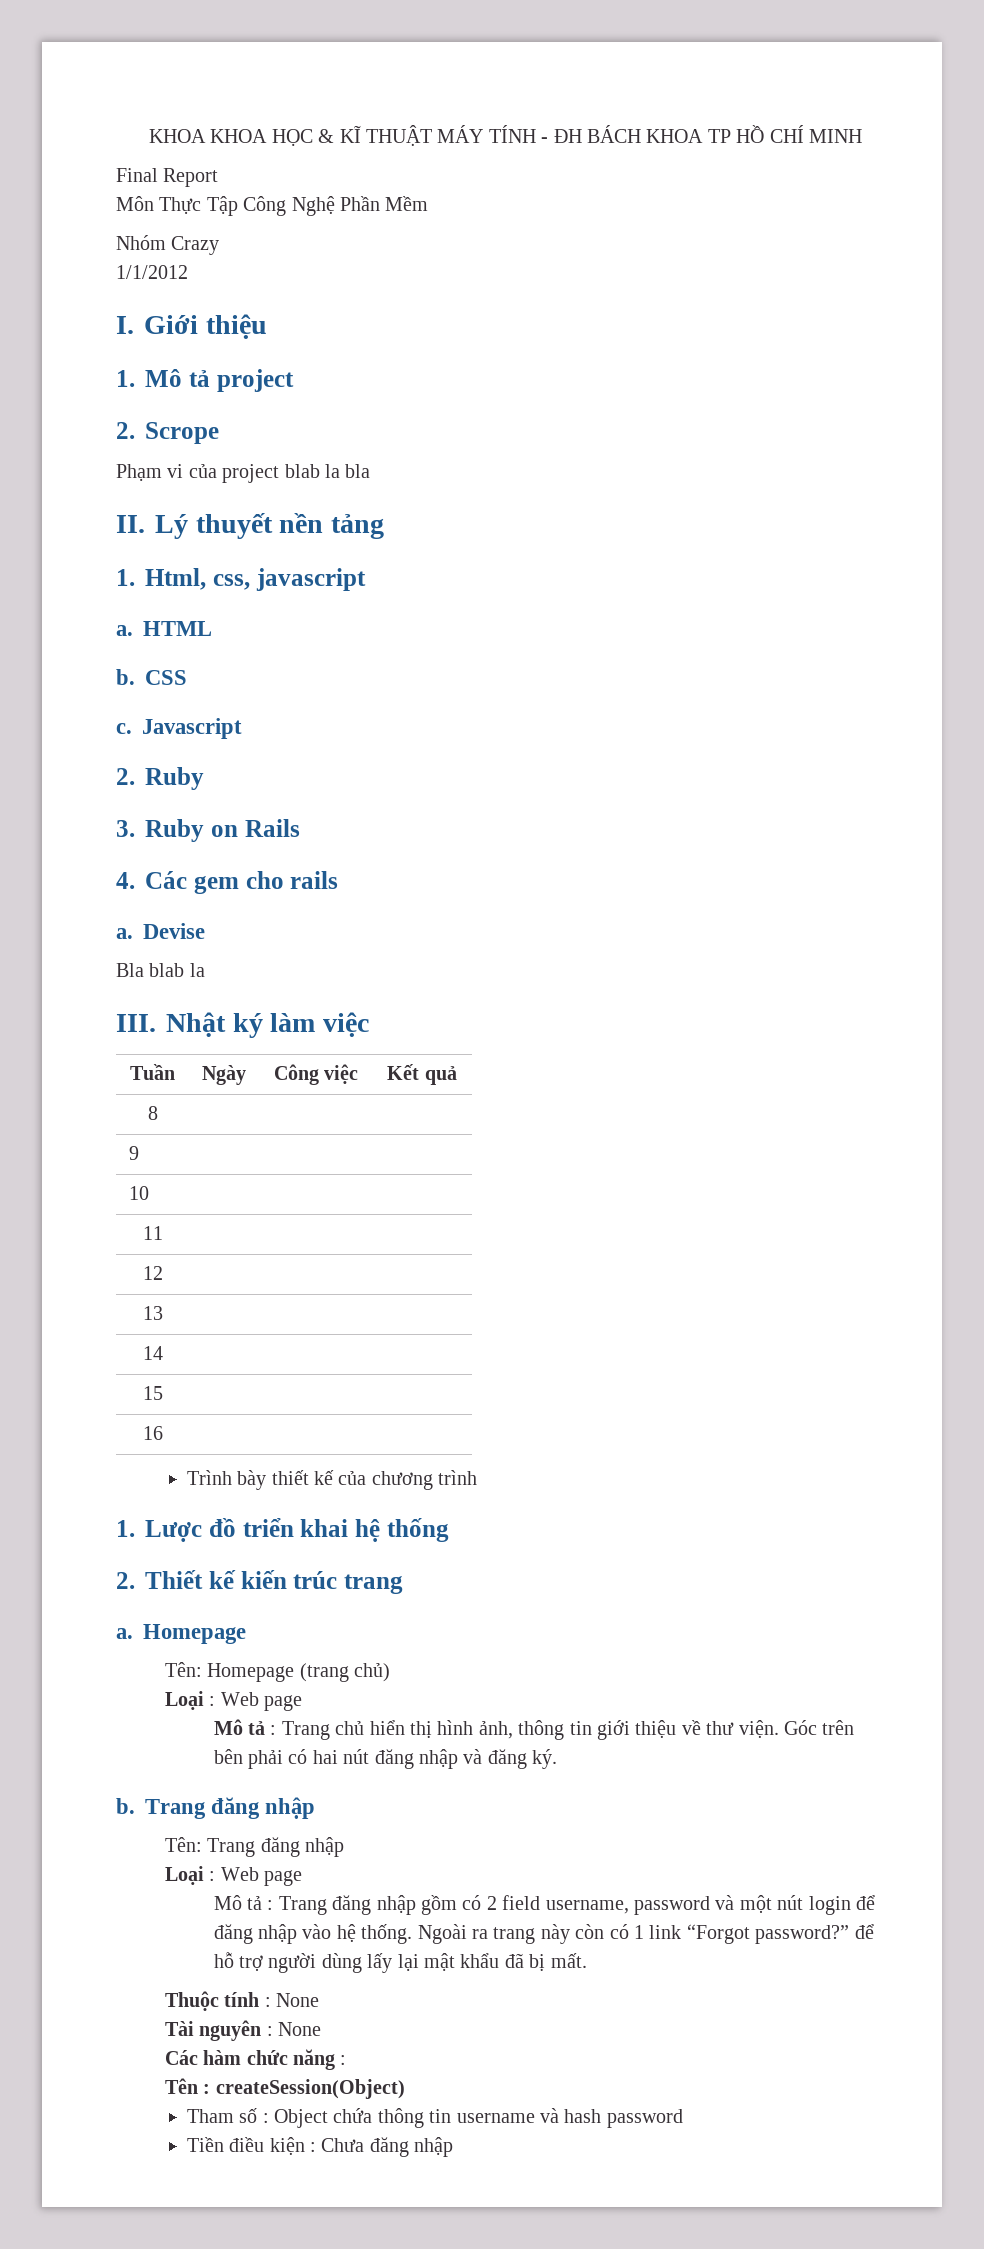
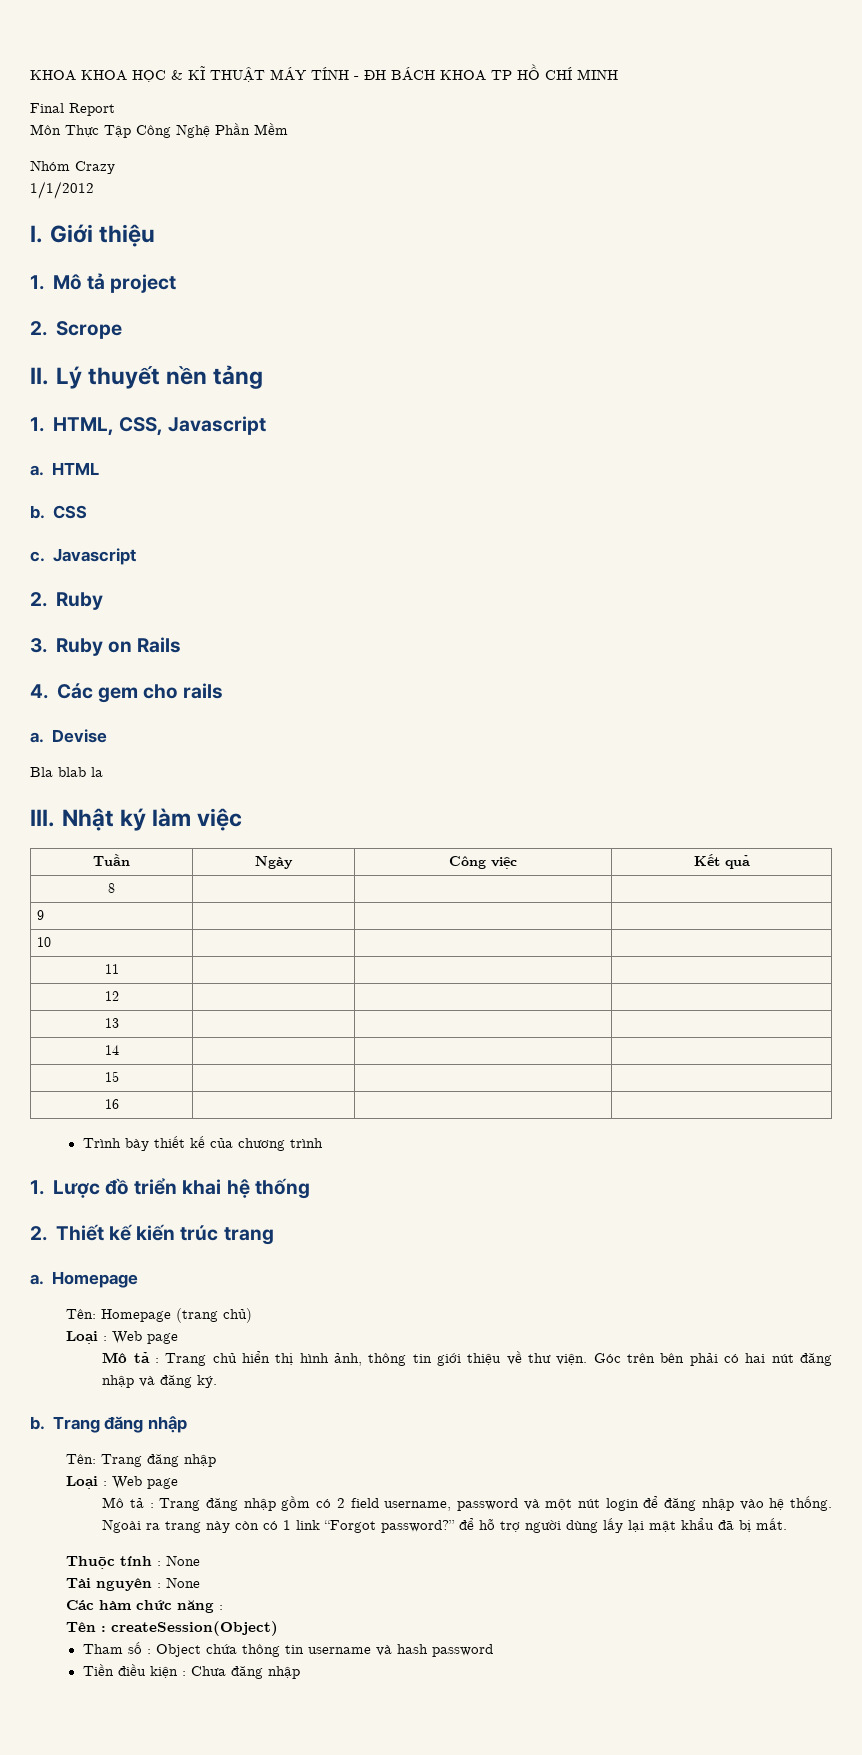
[116,464,371,483] // Phạm vi của project blab la bla -> (122, 330) none
[145,568,366,591] Html, css, javascript -> [52,416,267,436] HTML, CSS, Javascript

